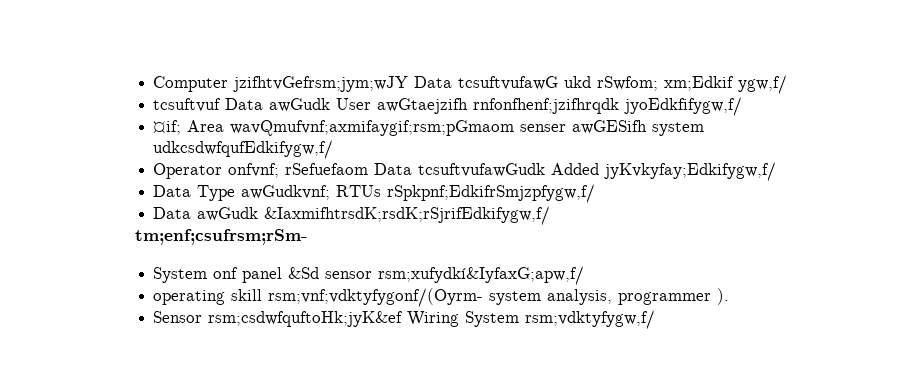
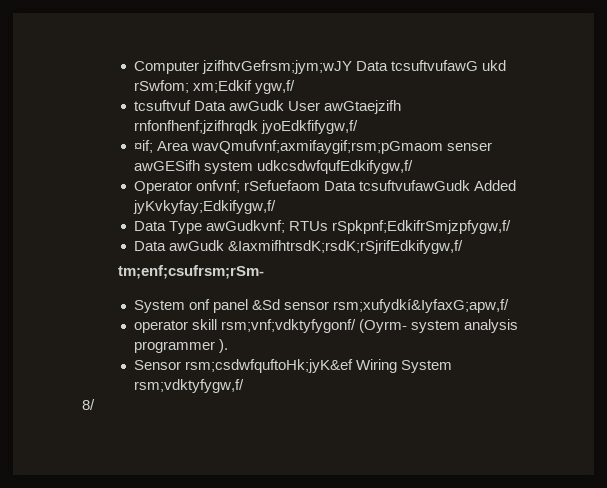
[153,288,613,307] operating skill rsm;vnf;vdktyfygonf/(Oyrm- system analysis, -> [134,319,519,333] operator skill rsm;vnf;vdktyfygonf/ (Oyrm- system analysis
(656, 319) none -> [82,399,95,410] // 8/

